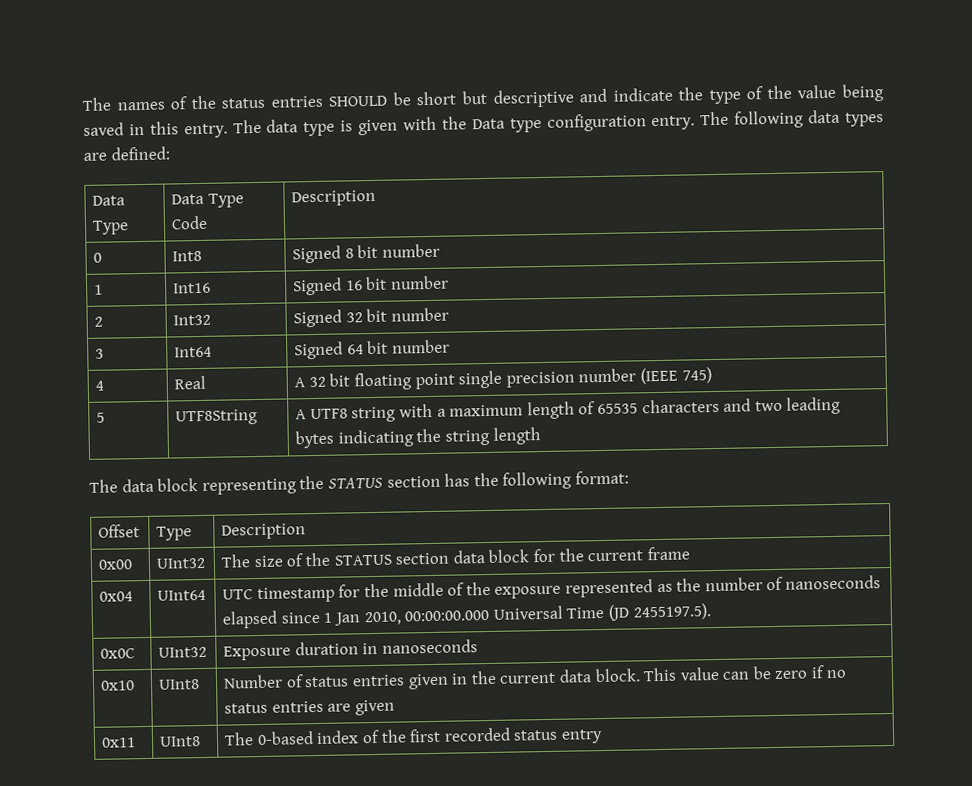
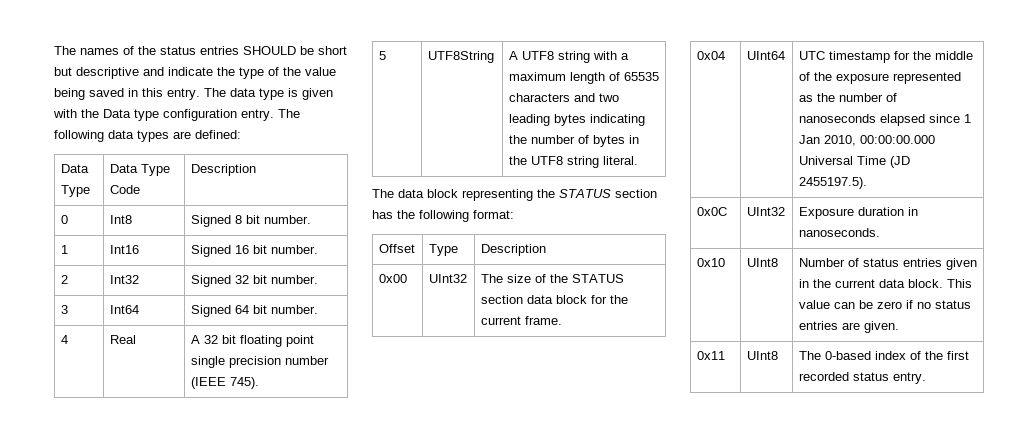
[381,243,440,258] number -> [263,215,311,224] number.
[389,275,449,290] number -> [270,245,318,254] number.
[390,307,449,322] number -> [270,275,318,284] number.
[391,339,450,354] number -> [270,305,318,314] number.
[681,367,712,384] 745) -> [229,377,259,389] 745).
[444,427,541,446] string length -> [530,135,639,147] [508,156,638,168] number of bytes in the UTF8 string literal.
[646,546,690,561] frame -> [524,316,562,325] frame.
[381,639,478,654] nanoseconds -> [798,228,880,237] nanoseconds.
[354,699,395,716] given -> [863,321,899,333] given.
[560,729,603,744] entry -> [892,372,926,384] entry.

